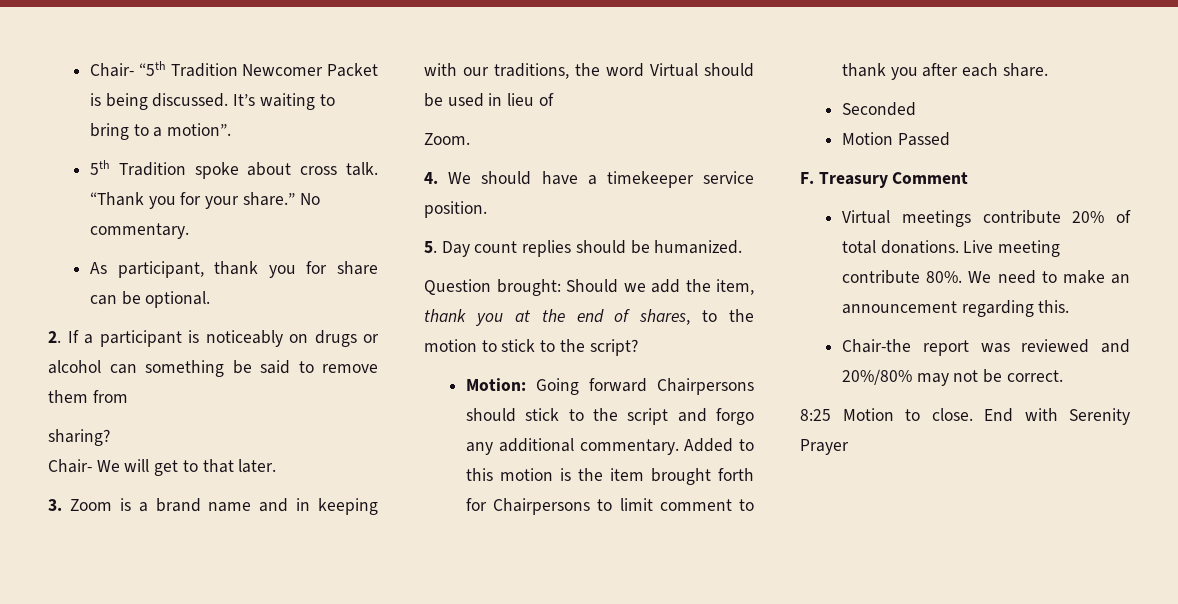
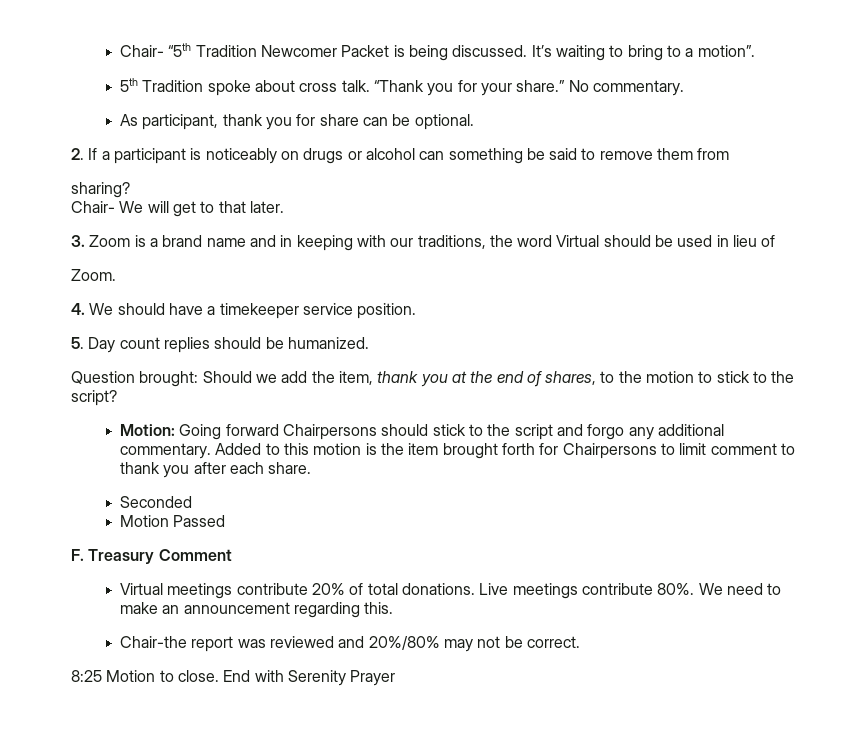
[998,240,1061,257] meeting -> [512,583,578,599] meetings

